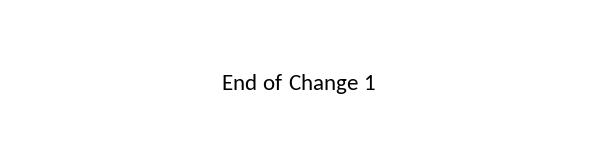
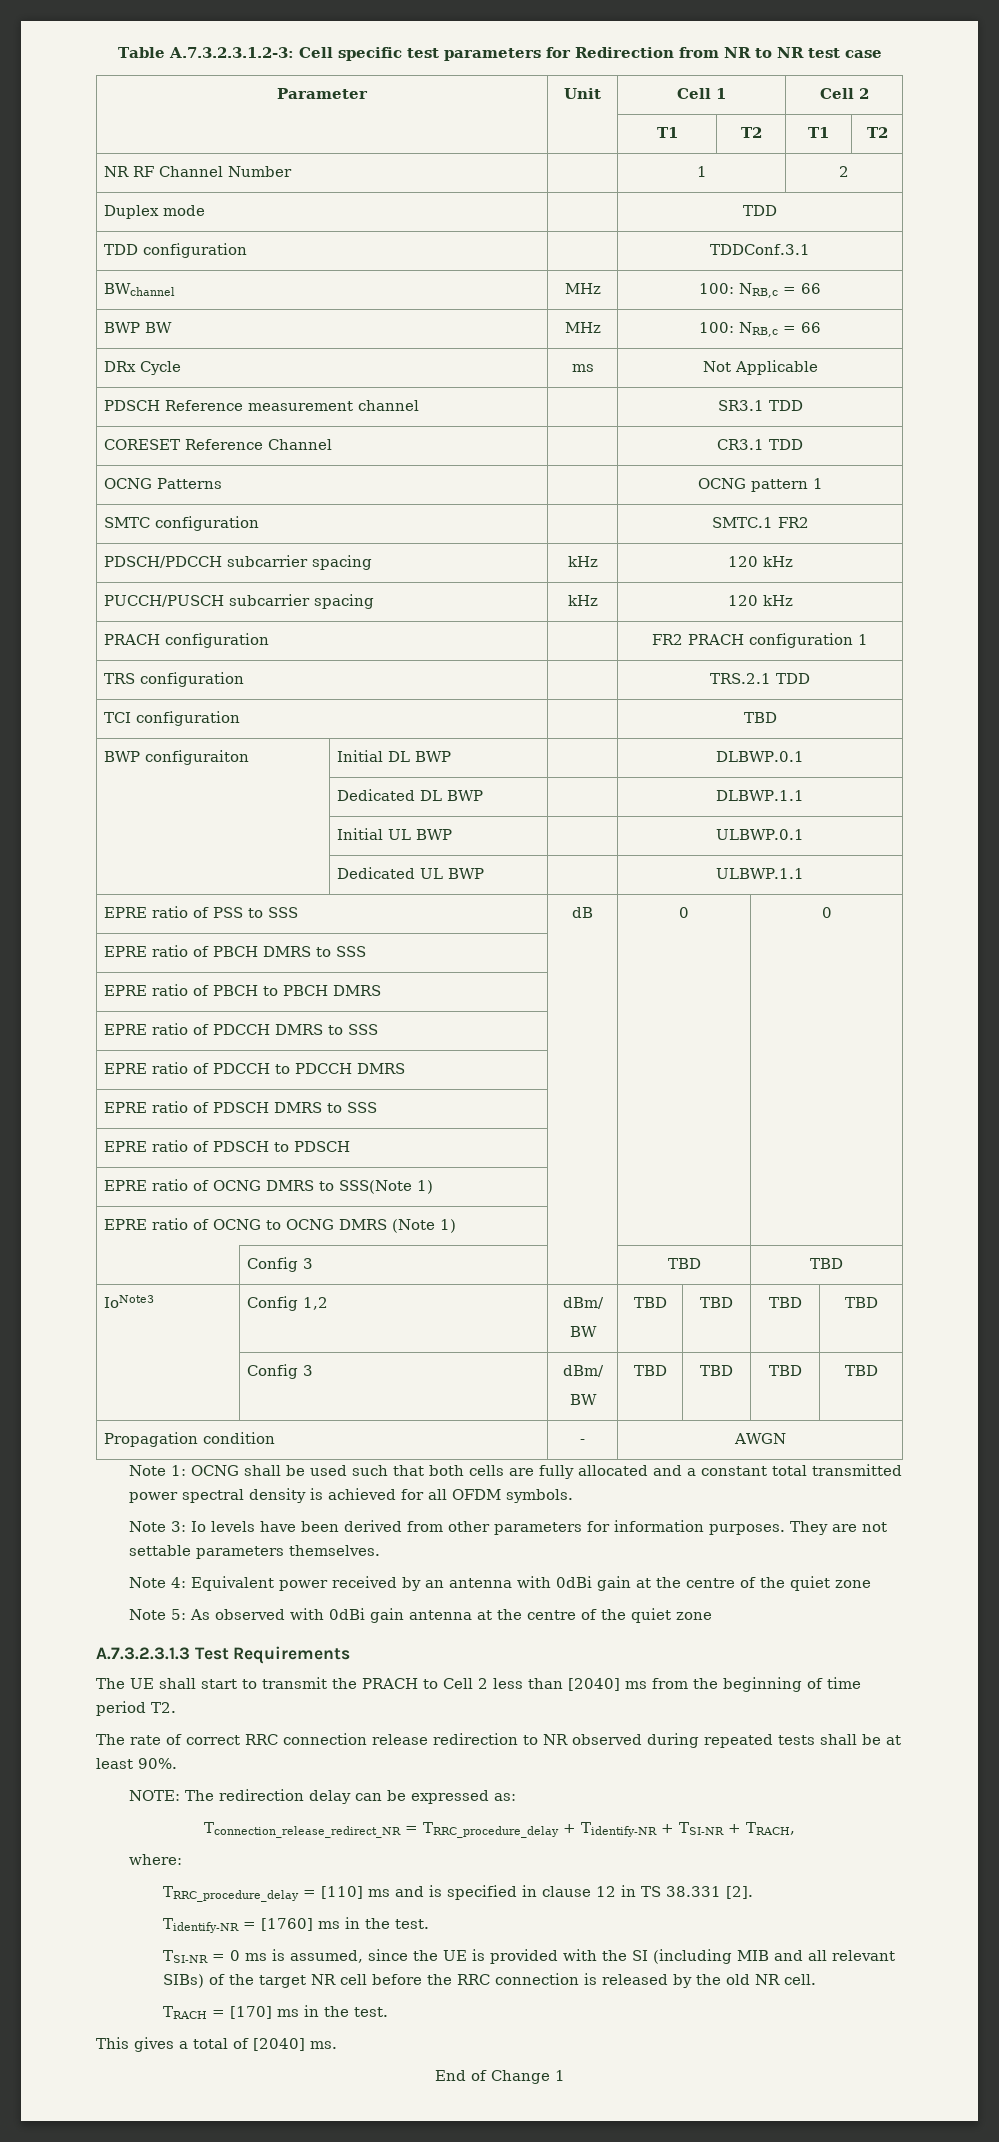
(222, 82) none -> [117,47,882,61] [277,88,368,99] [564,88,601,99] [677,88,726,99] [819,88,869,99] [656,127,678,138] [740,127,762,138] [808,127,829,138] [866,127,888,138] [103,166,292,177] [696,166,707,177] [839,166,849,177] [103,205,205,219] [743,205,777,216] [103,243,247,258] [710,244,810,255] [103,283,175,296] [564,283,601,294] [699,283,821,298] [103,322,172,333] [564,322,601,333] [699,322,821,337] [103,361,181,375] [571,364,594,372] [702,360,818,375] [103,400,419,411] [717,400,803,411] [103,439,332,450] [717,439,803,450] [103,478,222,489] [697,478,823,492] [103,516,259,531] [711,517,809,528] [103,555,372,570] [567,556,598,567] [727,556,793,567] [103,594,374,609] [567,595,598,606] [727,595,793,606] [103,633,269,648] [652,633,868,648] [103,672,244,687] [710,673,810,684] [103,711,240,726] [743,712,777,723] [103,750,249,765] [336,750,451,762] [716,751,805,762] [336,789,483,801] [716,790,805,801] [336,828,452,840] [715,829,805,840] [336,867,484,879] [715,868,805,879] [103,906,298,918] [572,907,593,918] [679,907,689,918] [821,907,832,918] [103,945,366,957] [103,984,381,996] [103,1023,378,1035] [103,1062,405,1074] [103,1101,377,1113] [103,1140,350,1152] [103,1179,433,1194] [103,1218,456,1233] [246,1257,313,1272] [667,1258,701,1269] [810,1258,843,1269] [103,1295,154,1308] [246,1296,328,1311] [562,1297,604,1309] [569,1326,597,1337] [633,1297,667,1308] [700,1297,733,1308] [768,1297,802,1308] [844,1297,878,1308] [246,1364,313,1379] [562,1365,604,1377] [569,1394,597,1405] [633,1365,667,1376] [700,1365,733,1376] [768,1365,802,1376] [844,1365,878,1376] [103,1432,275,1447] [580,1439,585,1444] [733,1433,786,1444] [129,1464,903,1479] [129,1488,574,1503] [129,1520,888,1535] [129,1545,381,1559] [129,1576,872,1591] [129,1608,713,1623] [96,1646,351,1664] [96,1677,861,1692] [96,1701,176,1716] [96,1733,901,1748] [96,1758,177,1769] [129,1789,517,1804] [204,1822,795,1838] [129,1854,183,1865] [162,1885,753,1902] [162,1917,429,1933] [162,1949,895,1964] [162,1973,816,1988] [162,2005,388,2019] [96,2037,337,2052] Table A.7.3.2.3.1.2-3: Cell specific test parameters for Redirection from NR to NR test case // Parameter | Unit | Cell 1 | Cell 2 // | | T1 | T2 | T1 | T2 // NR RF Channel Number | | 1 | 2 // Duplex mode | | TDD // TDD configuration | | TDDConf.3.1 // BWchannel | MHz | 100: NRB,c = 66 // BWP BW | MHz | 100: NRB,c = 66 // DRx Cycle | ms | Not Applicable // PDSCH Reference measurement channel | | SR3.1 TDD // CORESET Reference Channel | | CR3.1 TDD // OCNG Patterns | | OCNG pattern 1 // SMTC configuration | | SMTC.1 FR2 // PDSCH/PDCCH subcarrier spacing | kHz | 120 kHz // PUCCH/PUSCH subcarrier spacing | kHz | 120 kHz // PRACH configuration | | FR2 PRACH configuration 1 // TRS configuration | | TRS.2.1 TDD // TCI configuration | | TBD // BWP configuraiton | Initial DL BWP | | DLBWP.0.1 // | Dedicated DL BWP | | DLBWP.1.1 // | Initial UL BWP | | ULBWP.0.1 // | Dedicated UL BWP | | ULBWP.1.1 // EPRE ratio of PSS to SSS | dB | 0 | 0 // EPRE ratio of PBCH DMRS to SSS | | | // EPRE ratio of PBCH to PBCH DMRS | | | // EPRE ratio of PDCCH DMRS to SSS | | | // EPRE ratio of PDCCH to PDCCH DMRS | | | // EPRE ratio of PDSCH DMRS to SSS | | | // EPRE ratio of PDSCH to PDSCH | | | // EPRE ratio of OCNG DMRS to SSS(Note 1) | | | // EPRE ratio of OCNG to OCNG DMRS (Note 1) | | | // | Config 3 | | TBD | TBD // IoNote3 | Config 1,2 | dBm/ // BW | TBD | TBD | TBD | TBD // | Config 3 | dBm/ // BW | TBD | TBD | TBD | TBD // Propagation condition | - | AWGN // Note 1: OCNG shall be used such that both cells are fully allocated and a constant total transmitted power spectral density is achieved for all OFDM symbols. // Note 3: Io levels have been derived from other parameters for information purposes. They are not settable parameters themselves. // Note 4: Equivalent power received by an antenna with 0dBi gain at the centre of the quiet zone // Note 5: As observed with 0dBi gain antenna at the centre of the quiet zone // A.7.3.2.3.1.3 Test Requirements // The UE shall start to transmit the PRACH to Cell 2 less than [2040] ms from the beginning of time period T2. // The rate of correct RRC connection release redirection to NR observed during repeated tests shall be at least 90%. // NOTE: The redirection delay can be expressed as: // Tconnection_release_redirect_NR = TRRC_procedure_delay + Tidentify-NR + TSI-NR + TRACH, // where: // TRRC_procedure_delay = [110] ms and is specified in clause 12 in TS 38.331 [2]. // Tidentify-NR = [1760] ms in the test. // TSI-NR = 0 ms is assumed, since the UE is provided with the SI (including MIB and all relevant SIBs) of the target NR cell before the RRC connection is released by the old NR cell. // TRACH = [170] ms in the test. // This gives a total of [2040] ms. //

